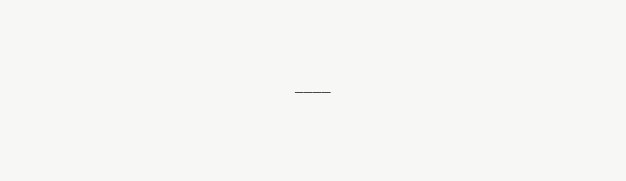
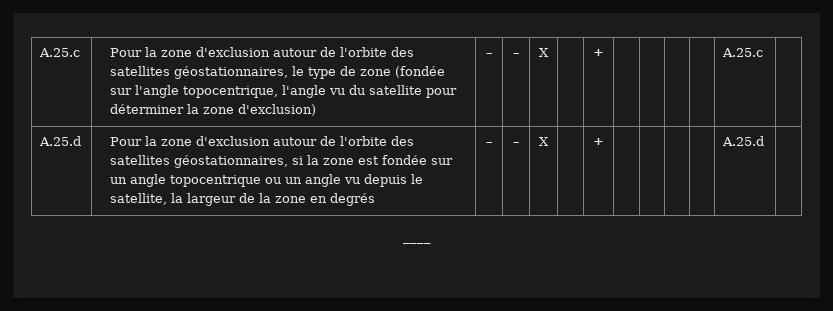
(294, 92) none -> [39,48,81,57] [109,47,414,57] [109,66,445,79] [109,85,457,98] [109,104,316,116] [485,53,493,57] [512,53,520,57] [539,48,549,57] [593,49,604,57] [722,48,764,57] [39,136,82,146] [109,136,414,146] [109,155,453,168] [109,174,423,187] [109,193,375,206] [485,142,493,146] [512,142,520,146] [539,137,549,146] [593,138,604,146] [722,136,765,146] A.25.c | Pour la zone d'exclusion autour de l'orbite des satellites géostationnaires, le type de zone (fondée sur l'angle topocentrique, l'angle vu du satellite pour déterminer la zone d'exclusion) | – | – | X | | + | | | | | A.25.c | // A.25.d | Pour la zone d'exclusion autour de l'orbite des satellites géostationnaires, si la zone est fondée sur un angle topocentrique ou un angle vu depuis le satellite, la largeur de la zone en degrés | – | – | X | | + | | | | | A.25.d | //

